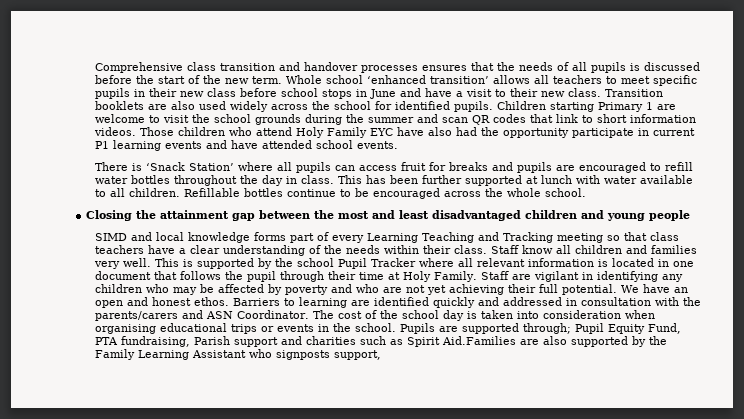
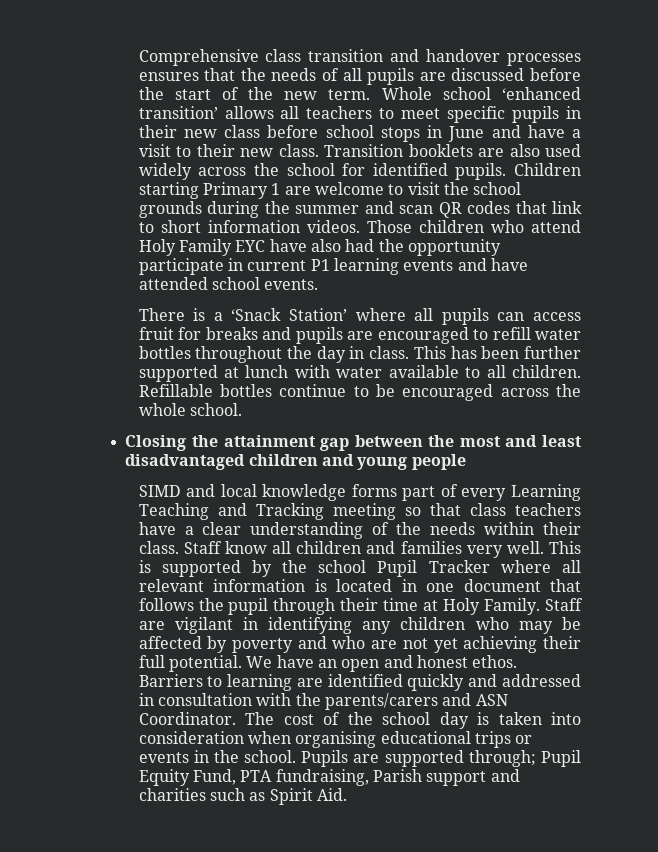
[630,63,641,71] is -> [419,72,446,81] are
(143, 167) none -> [213,312,223,321] a
[442,336,668,347] [95,349,382,360] Aid.Families are also supported by the Family Learning Assistant who signposts support, -> [316,788,347,801] Aid.

